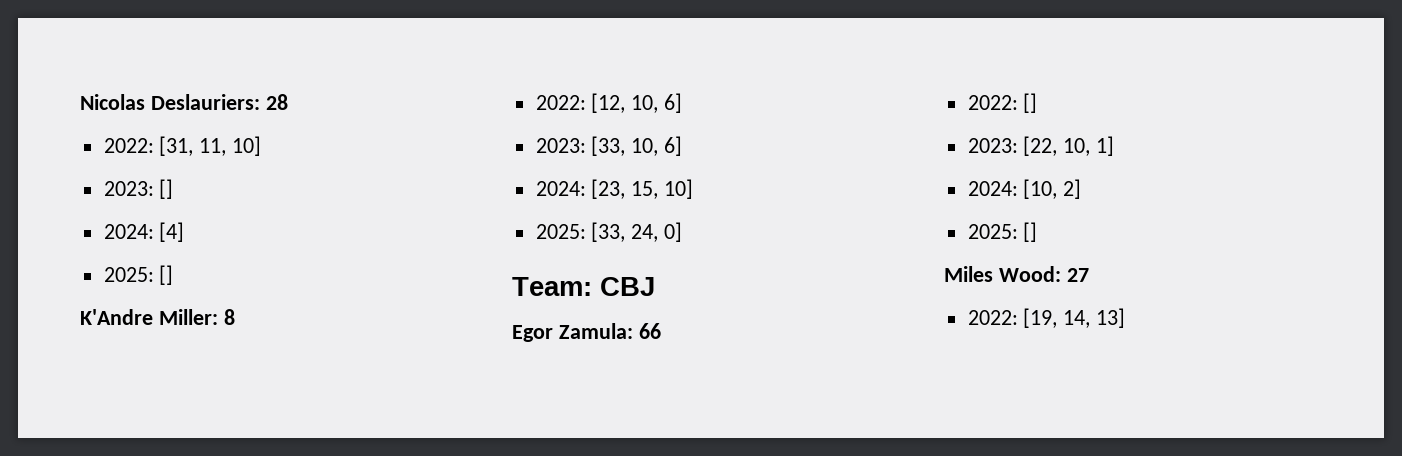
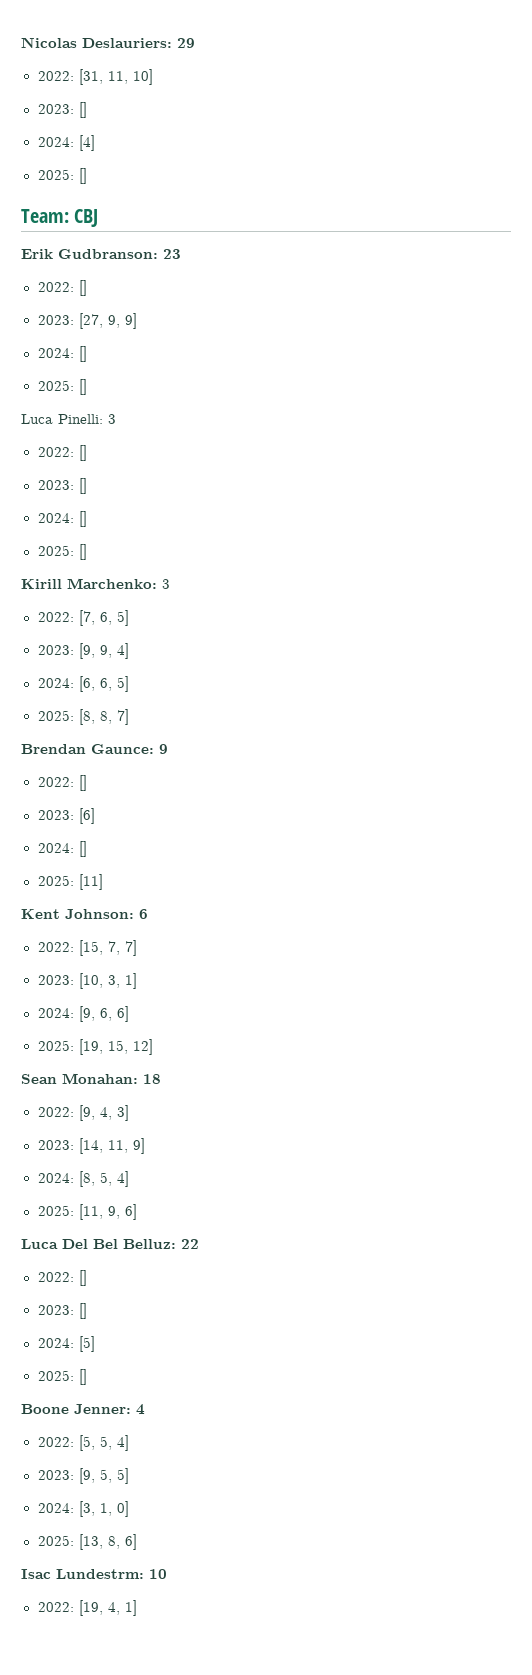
[265,94,288,110] 28 -> [177,38,195,48] 29
[80,309,235,325] [535,93,683,113] [535,136,683,156] [535,179,694,199] [535,222,683,242] // K'Andre Miller: 8 // 2022: [12, 10, 6] // 2023: [33, 10, 6] // 2024: [23, 15, 10] // 2025: [33, 24, 0] -> (87, 176) none
[512,323,661,342] [967,93,1038,113] [967,136,1115,156] [967,179,1082,199] [967,222,1038,242] [944,266,1089,282] Egor Zamula: 66 // 2022: [] // 2023: [22, 10, 1] // 2024: [10, 2] // 2025: [] // Miles Wood: 27 -> [21,249,181,259] [37,280,87,296] [37,313,137,329] [37,346,87,362] [37,379,87,395] [21,414,116,424] [37,445,87,461] [37,478,87,494] [37,511,87,527] [37,544,87,560] [21,578,170,589] [37,610,129,626] [37,643,129,659] [37,676,129,692] [37,709,129,725] [21,744,168,754] [37,775,87,791] [37,808,95,824] [37,841,87,857] [37,874,103,890] [21,909,148,919] [37,940,137,956] [37,973,137,989] [37,1006,129,1022] [37,1039,153,1055] [21,1073,161,1084] [37,1105,129,1121] [37,1138,145,1154] [37,1171,129,1187] [37,1204,137,1220] [21,1239,199,1249] [37,1270,87,1286] [37,1303,87,1319] [37,1336,95,1352] [37,1369,87,1385] [21,1404,145,1415] [37,1435,129,1451] [37,1468,129,1484] [37,1501,129,1517] [37,1534,137,1550] [21,1569,167,1579] Erik Gudbranson: 23 // 2022: [] // 2023: [27, 9, 9] // 2024: [] // 2025: [] // Luca Pinelli: 3 // 2022: [] // 2023: [] // 2024: [] // 2025: [] // Kirill Marchenko: 3 // 2022: [7, 6, 5] // 2023: [9, 9, 4] // 2024: [6, 6, 5] // 2025: [8, 8, 7] // Brendan Gaunce: 9 // 2022: [] // 2023: [6] // 2024: [] // 2025: [11] // Kent Johnson: 6 // 2022: [15, 7, 7] // 2023: [10, 3, 1] // 2024: [9, 6, 6] // 2025: [19, 15, 12] // Sean Monahan: 18 // 2022: [9, 4, 3] // 2023: [14, 11, 9] // 2024: [8, 5, 4] // 2025: [11, 9, 6] // Luca Del Bel Belluz: 22 // 2022: [] // 2023: [] // 2024: [5] // 2025: [] // Boone Jenner: 4 // 2022: [5, 5, 4] // 2023: [9, 5, 5] // 2024: [3, 1, 0] // 2025: [13, 8, 6] // Isac Lundestrm: 10
[1063,308,1126,328] 14, 13] -> [107,1600,137,1616] 4, 1]

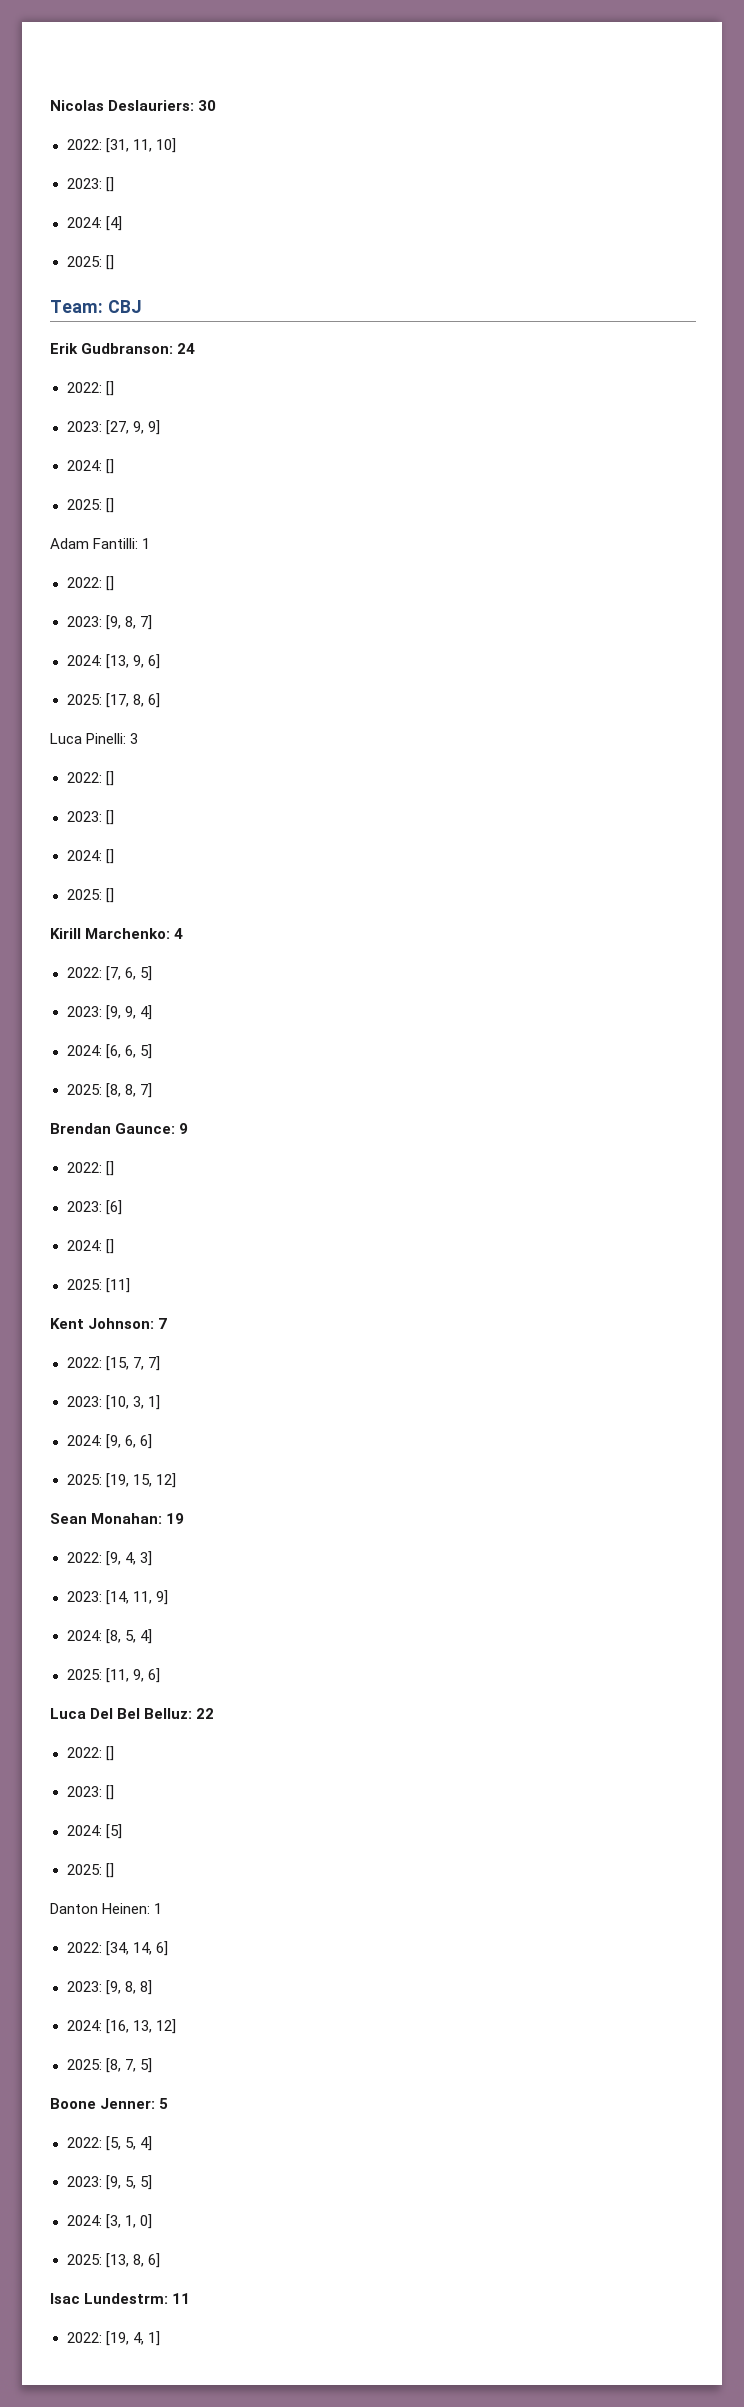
[177,38,195,48] 29 -> [198,100,217,111] 30
[163,249,181,259] 23 -> [177,343,196,354] 24
(87, 387) none -> [50,538,151,549] [66,576,114,591] [66,615,152,630] [66,654,160,669] [66,693,160,708] // Adam Fantilli: 1 // 2022: [] // 2023: [9, 8, 7] // 2024: [13, 9, 6] // 2025: [17, 8, 6]
[162,579,170,589] 3 -> [174,928,184,939] 4
[139,909,148,919] 6 -> [158,1318,168,1329] 7
[143,1074,161,1084] 18 -> [166,1513,185,1524] 19
(87, 1377) none -> [50,1903,163,1914] [66,1941,168,1956] [66,1980,152,1995] [66,2019,176,2034] [66,2058,152,2073] // Danton Heinen: 1 // 2022: [34, 14, 6] // 2023: [9, 8, 8] // 2024: [16, 13, 12] // 2025: [8, 7, 5]
[136,1404,145,1415] 4 -> [159,2098,169,2109] 5
[149,1569,167,1579] 10 -> [172,2293,191,2304] 11

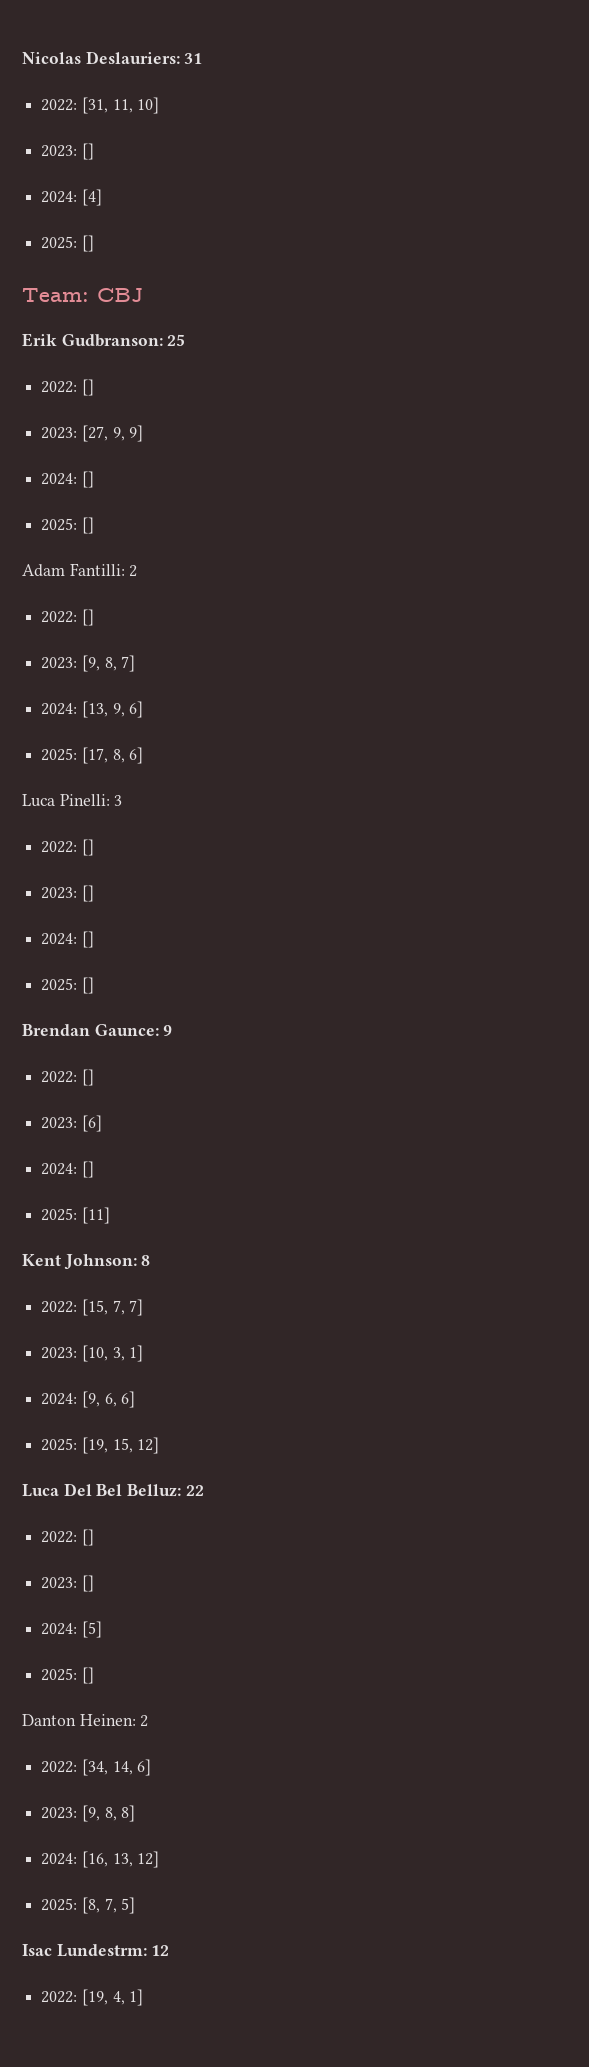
[198,100,217,111] 30 -> [184,53,203,64] 31
[177,343,196,354] 24 -> [167,334,186,346] 25
[142,538,151,549] 1 -> [129,565,138,577] 2
[50,928,184,939] [66,966,152,981] [66,1005,152,1020] [66,1044,152,1059] [66,1083,152,1098] // Kirill Marchenko: 4 // 2022: [7, 6, 5] // 2023: [9, 9, 4] // 2024: [6, 6, 5] // 2025: [8, 8, 7] -> (94, 985) none
[158,1318,168,1329] 7 -> [141,1255,151,1266] 8
[50,1513,185,1524] [66,1551,152,1566] [66,1590,168,1605] [66,1629,152,1644] [66,1668,160,1683] // Sean Monahan: 19 // 2022: [9, 4, 3] // 2023: [14, 11, 9] // 2024: [8, 5, 4] // 2025: [11, 9, 6] -> (160, 1445) none
[154,1903,163,1914] 1 -> [140,1715,149,1727] 2
[50,2098,169,2109] [66,2136,152,2151] [66,2175,152,2190] [66,2214,152,2229] [66,2253,160,2268] // Boone Jenner: 5 // 2022: [5, 5, 4] // 2023: [9, 5, 5] // 2024: [3, 1, 0] // 2025: [13, 8, 6] -> (136, 1905) none
[172,2293,191,2304] 11 -> [151,1945,170,1956] 12

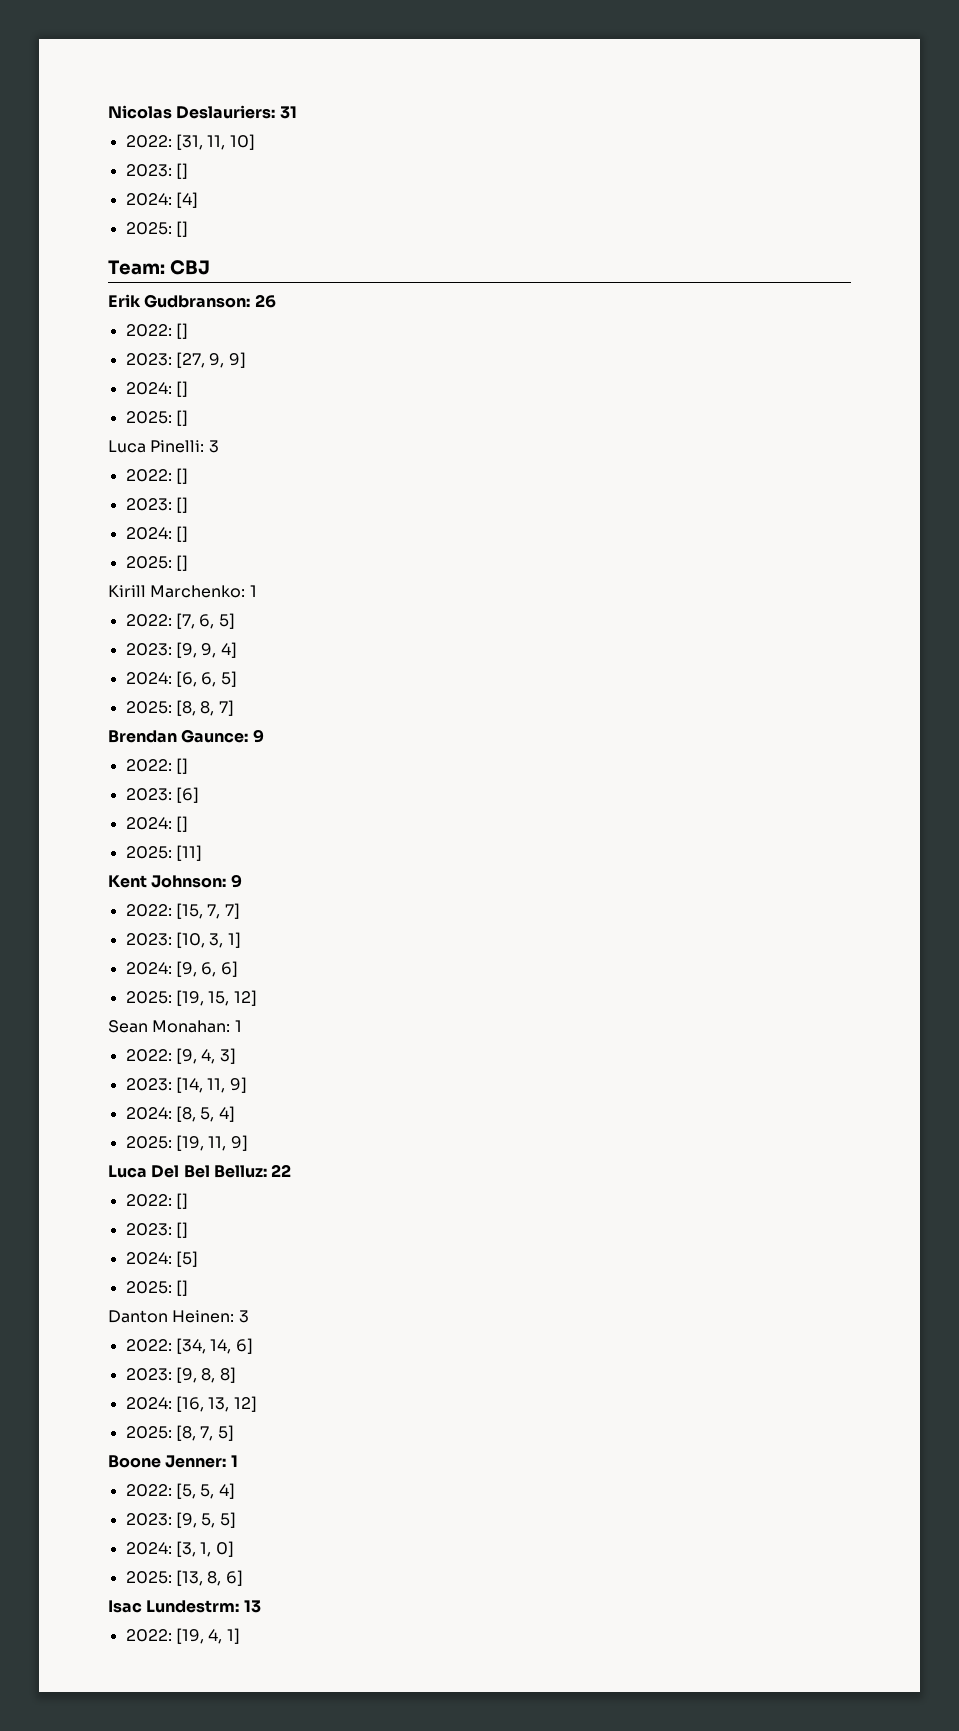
[167,334,186,346] 25 -> [254,294,276,308] 26
[22,563,138,577] [41,609,94,626] [41,655,136,672] [41,701,144,718] [41,747,144,764] // Adam Fantilli: 2 // 2022: [] // 2023: [9, 8, 7] // 2024: [13, 9, 6] // 2025: [17, 8, 6] -> (188, 418) none
(94, 985) none -> [108,585,257,598] [125,613,235,629] [125,642,237,658] [125,671,237,687] [125,700,234,716] // Kirill Marchenko: 1 // 2022: [7, 6, 5] // 2023: [9, 9, 4] // 2024: [6, 6, 5] // 2025: [8, 8, 7]
[141,1255,151,1266] 8 -> [230,874,242,888] 9
(160, 1445) none -> [108,1020,242,1033] [125,1048,236,1064] [125,1077,247,1093] [125,1106,235,1122] [125,1135,248,1151] // Sean Monahan: 1 // 2022: [9, 4, 3] // 2023: [14, 11, 9] // 2024: [8, 5, 4] // 2025: [19, 11, 9]
[140,1715,149,1727] 2 -> [238,1310,249,1323] 3
(136, 1905) none -> [108,1455,238,1468] [125,1483,235,1499] [125,1512,236,1528] [125,1541,234,1557] [125,1570,243,1586] // Boone Jenner: 1 // 2022: [5, 5, 4] // 2023: [9, 5, 5] // 2024: [3, 1, 0] // 2025: [13, 8, 6]
[151,1945,170,1956] 12 -> [243,1600,261,1613] 13

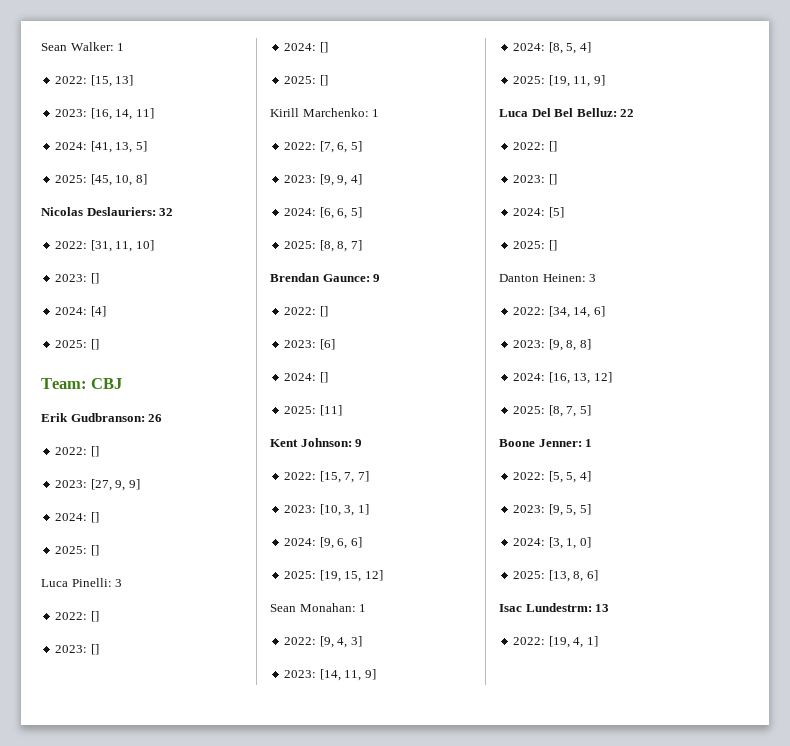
(108, 112) none -> [41,42,125,51] [55,75,134,87] [55,108,154,120] [55,141,147,153] [55,174,147,186] Sean Walker: 1 // 2022: [15, 13] // 2023: [16, 14, 11] // 2024: [41, 13, 5] // 2025: [45, 10, 8] //
[279,106,297,119] 31 -> [159,208,174,216] 32

